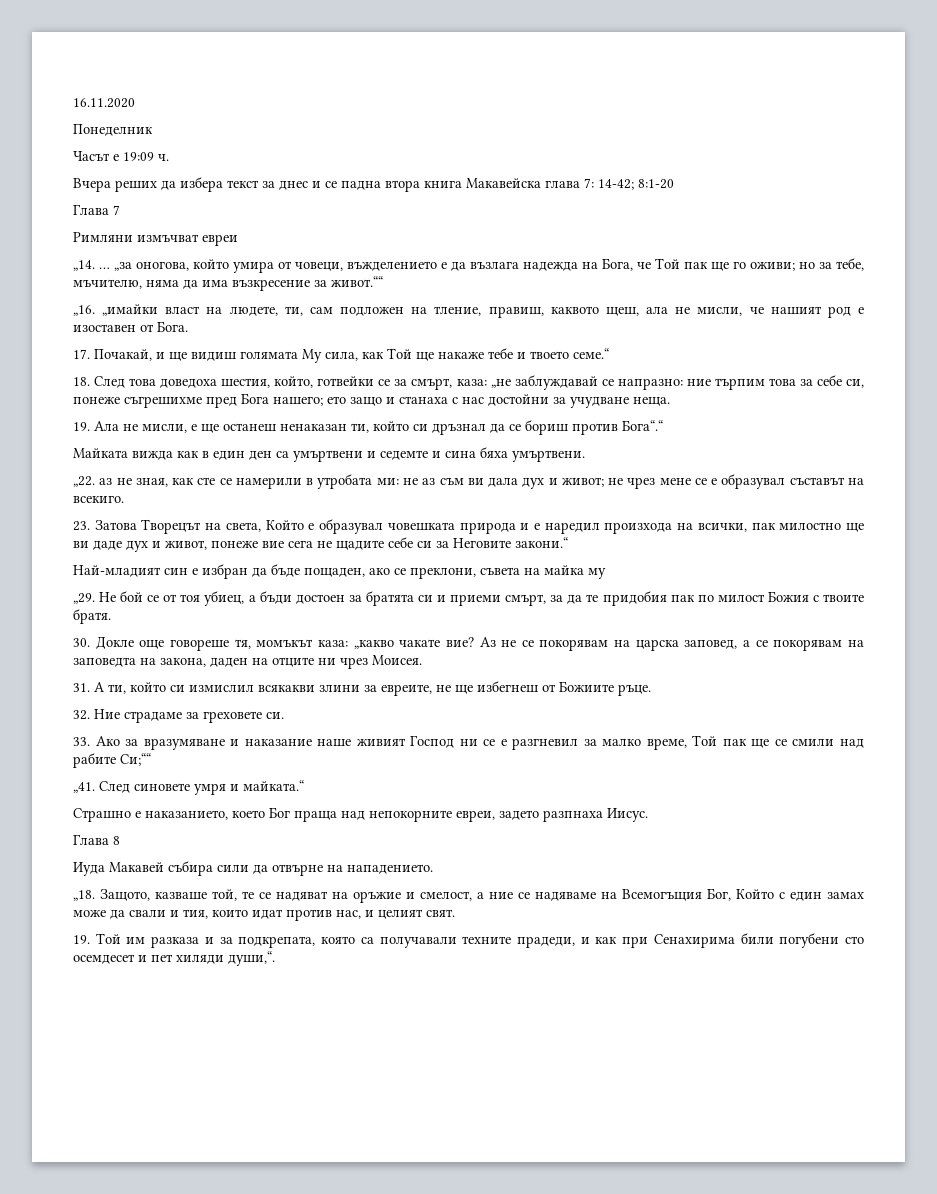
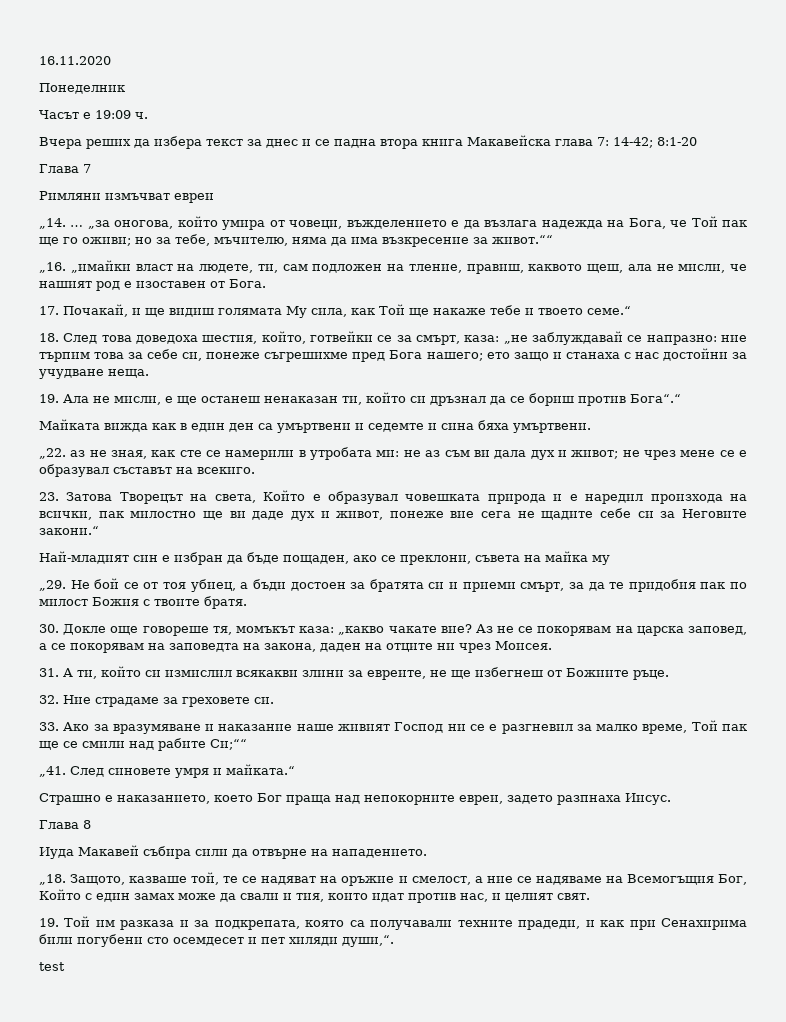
(275, 958) none -> [39,962,65,971] // test

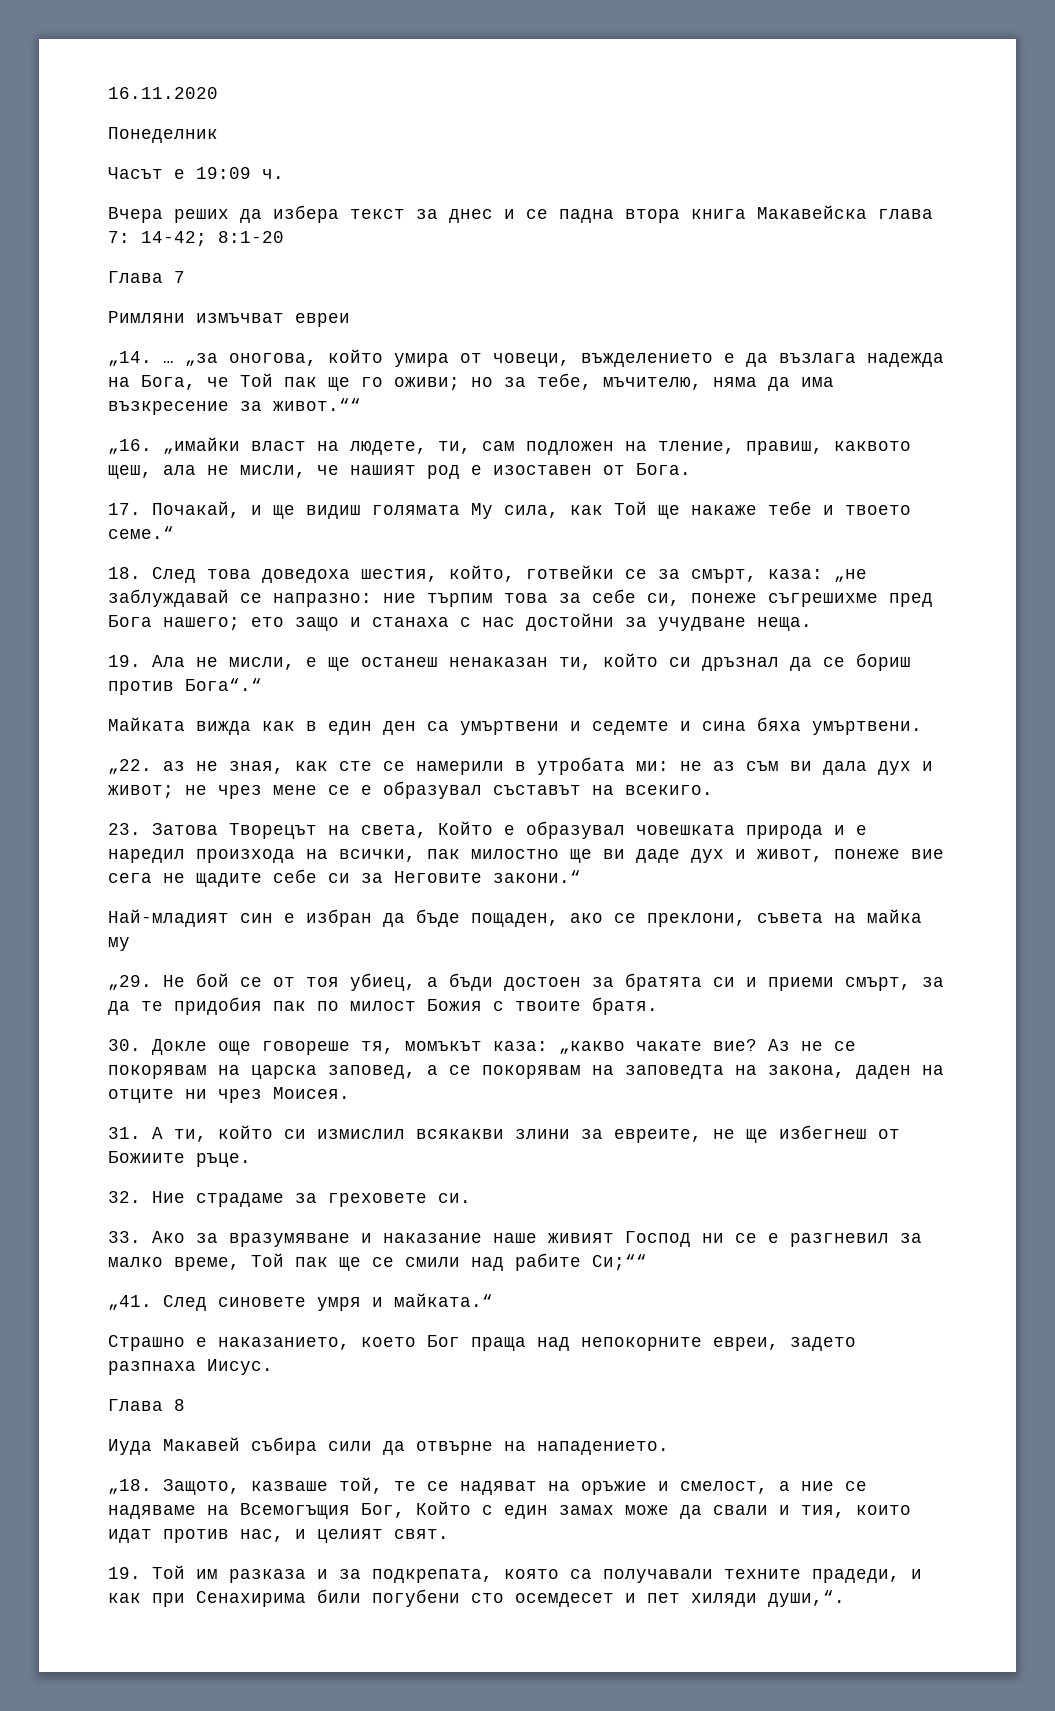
[39,962,65,971] // test -> (845, 1598) none

